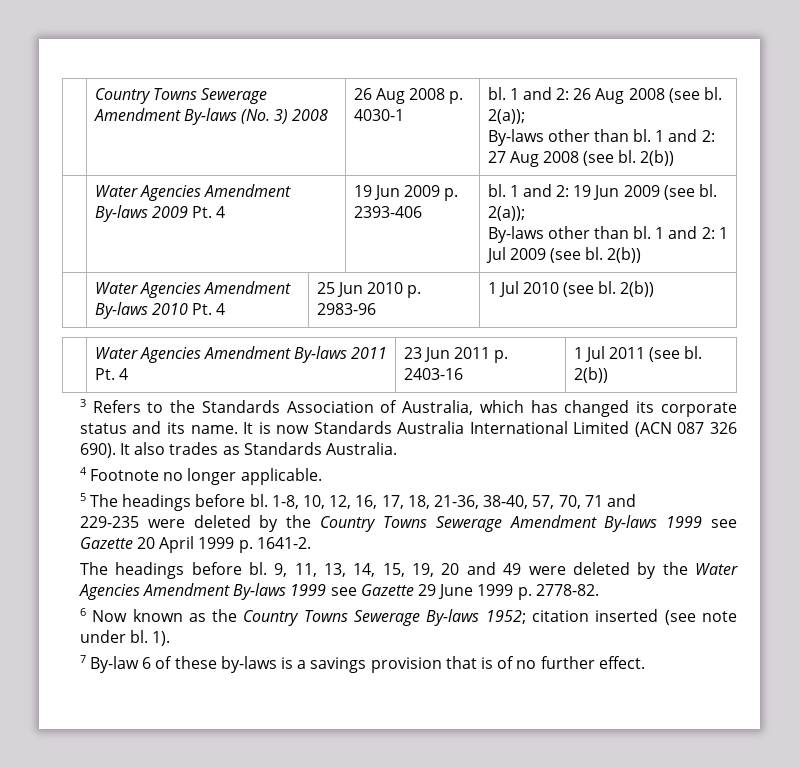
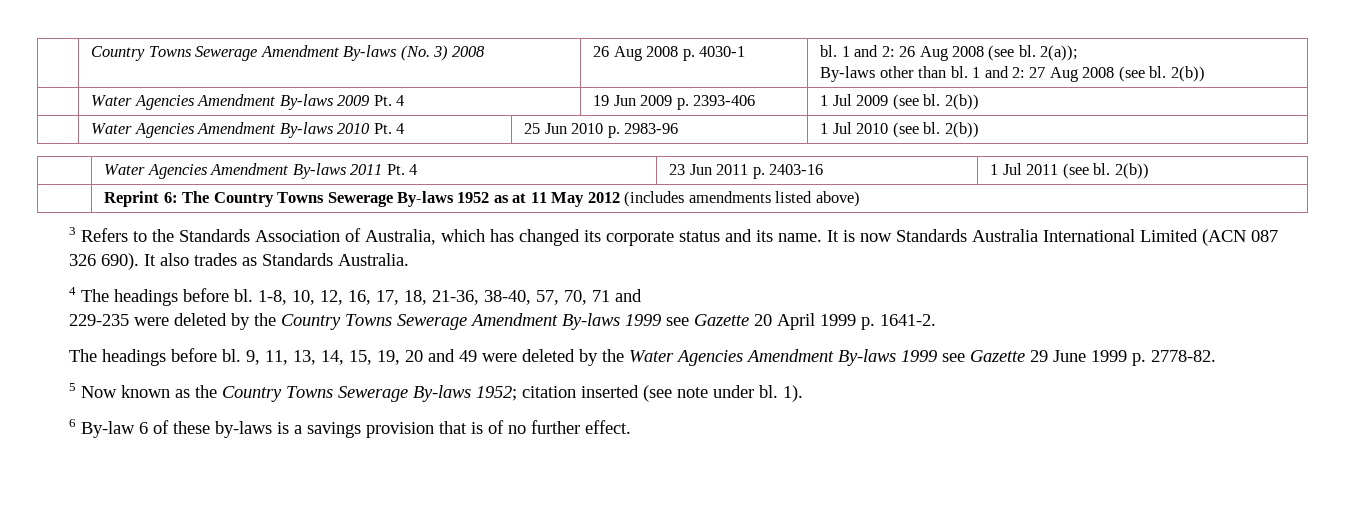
[487,184,718,200] [487,206,525,221] [487,226,715,243] bl. 1 and 2: 19 Jun 2009 (see bl. 2(a)); // By-laws other than bl. 1 and 2: -> (756, 100) none
(608, 375) none -> [104,191,860,207] // | Reprint 6: The Country Towns Sewerage By-laws 1952 as at 11 May 2012 (includes amendments listed above)
[90,468,322,485] [79,493,86,501] Footnote no longer applicable. // 5 -> (76, 291) none
[79,608,86,616] 6 -> [68,383,76,391] 5
[79,655,86,663] 7 -> [68,419,76,427] 6

